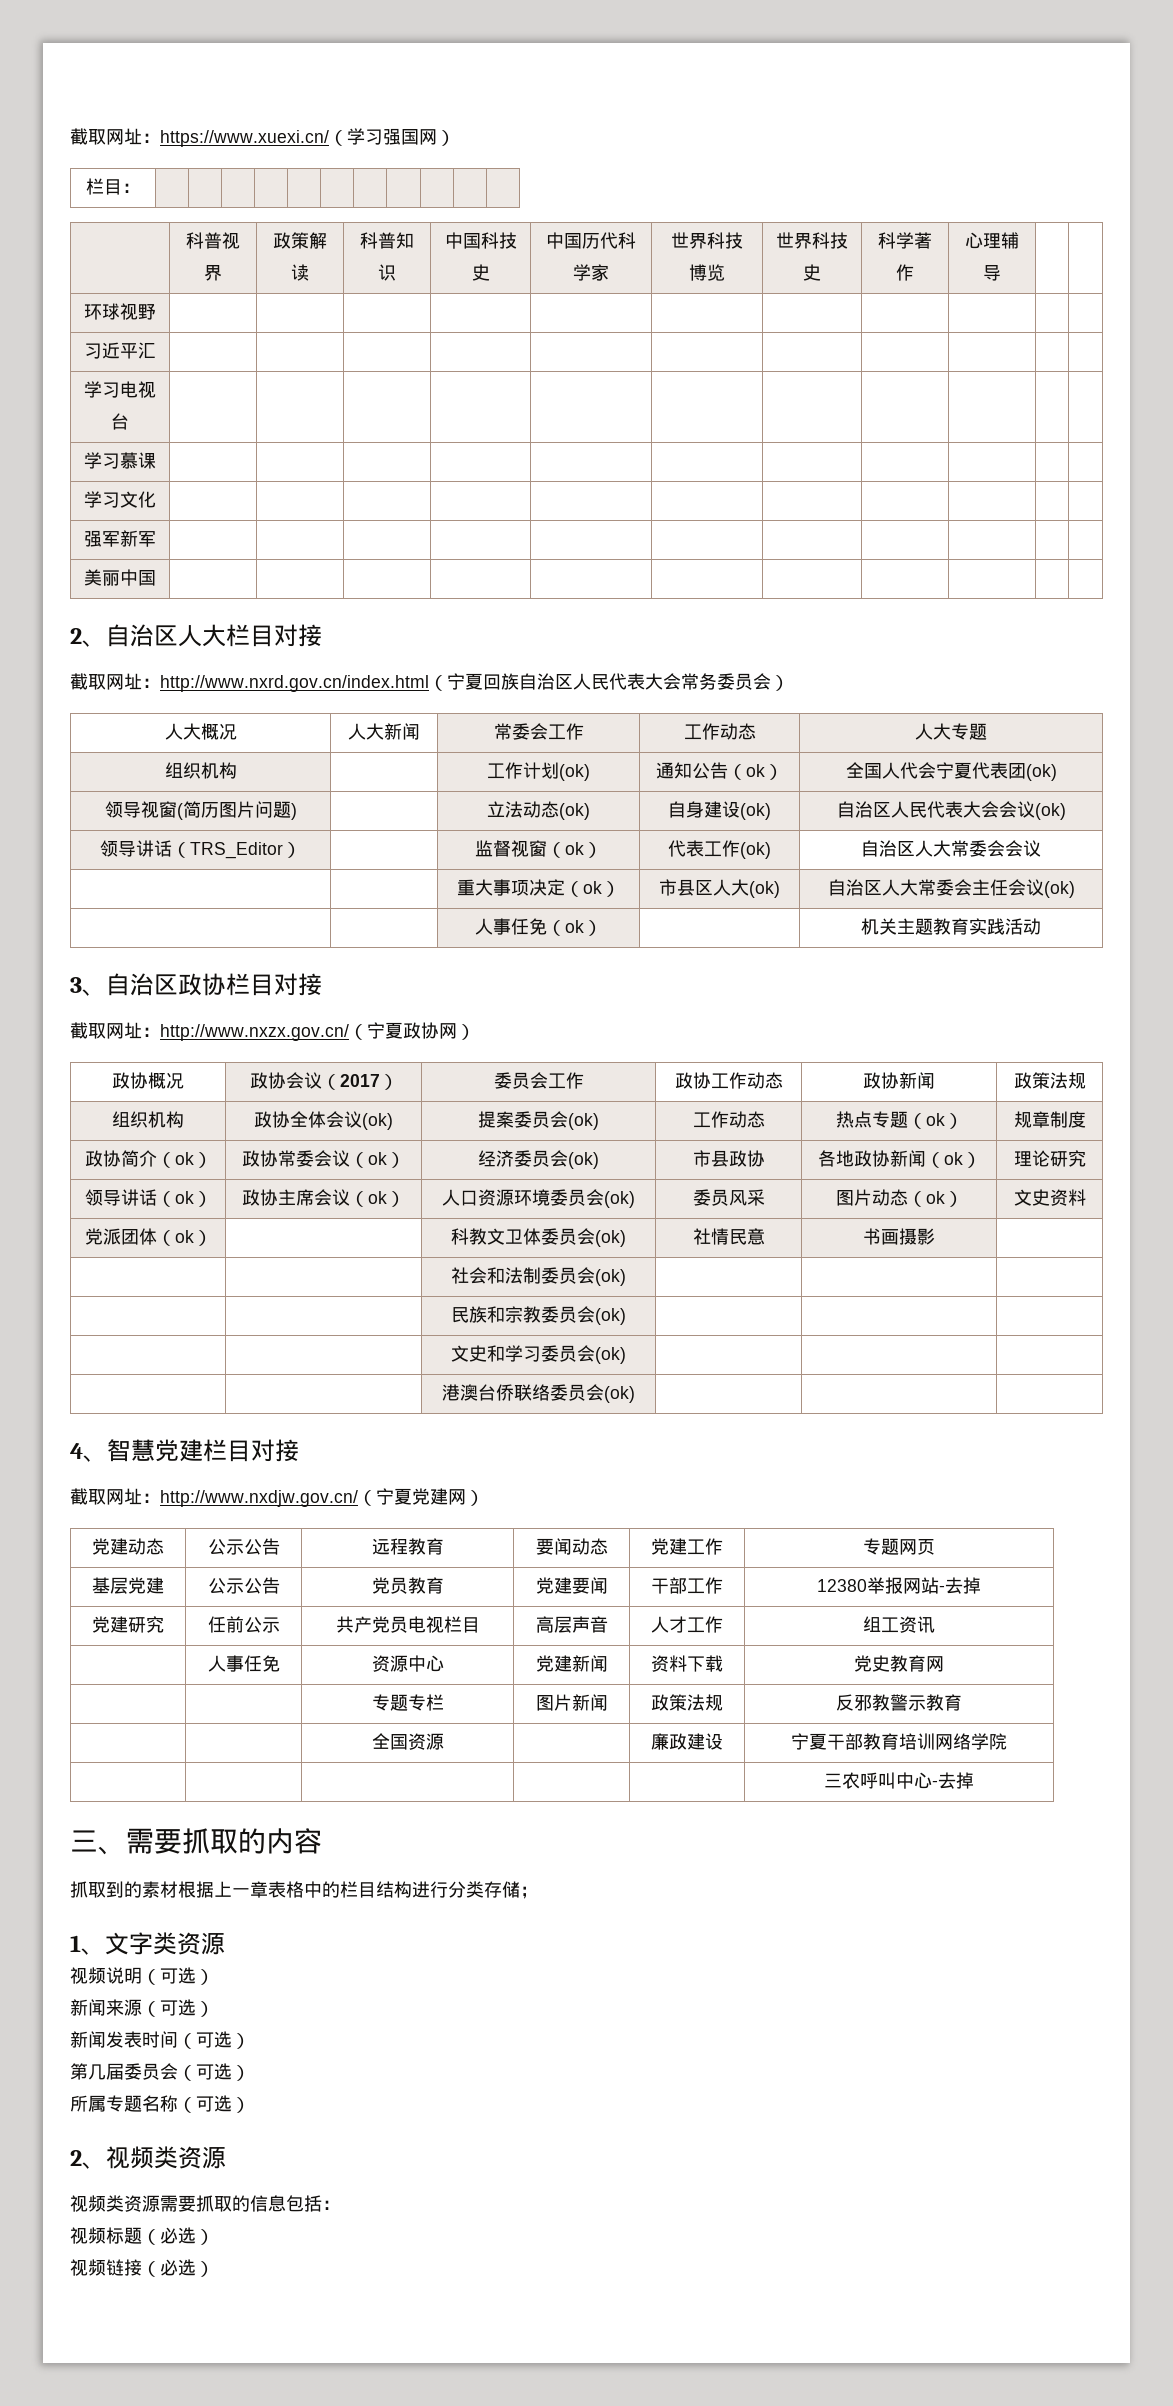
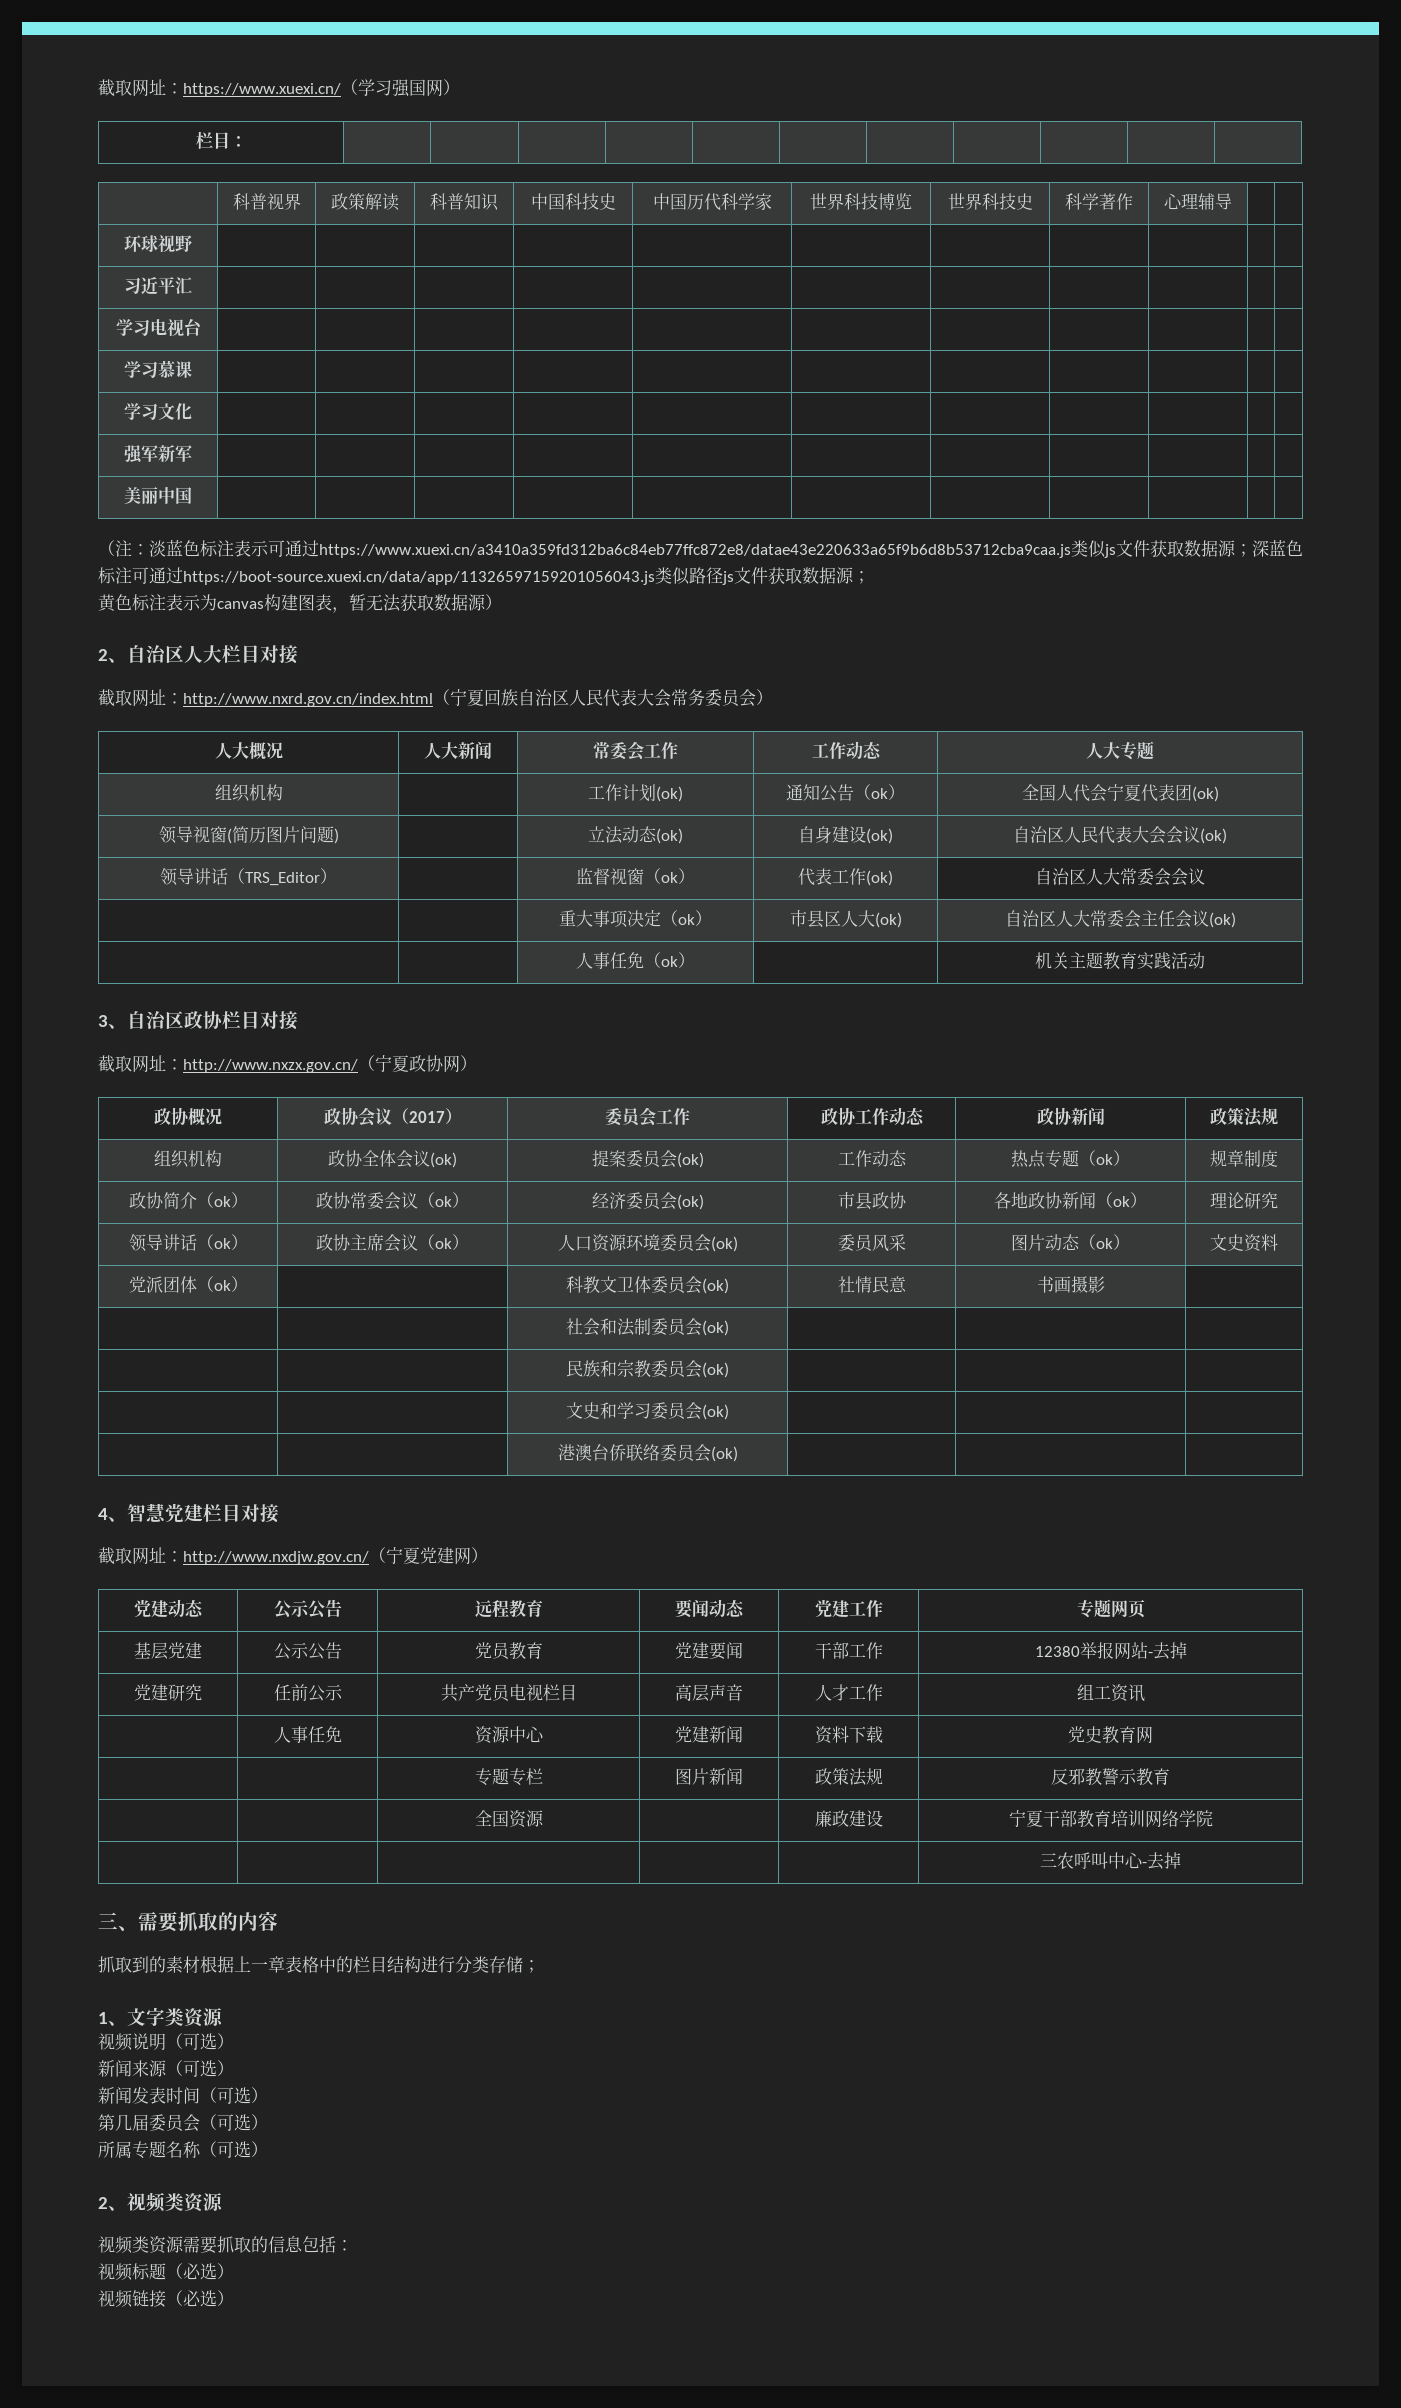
(156, 578) none -> [98,539,1303,558] [98,567,870,585] [98,594,502,613] // （注：淡蓝色标注表示可通过https://www.xuexi.cn/a3410a359fd312ba6c84eb77ffc872e8/datae43e220633a65f9b6d8b53712cba9caa.js类似js文件获取数据源；深蓝色标注可通过https://boot-source.xuexi.cn/data/app/11326597159201056043.js类似路径js文件获取数据源； // 黄色标注表示为canvas构建图表，暂无法获取数据源）

